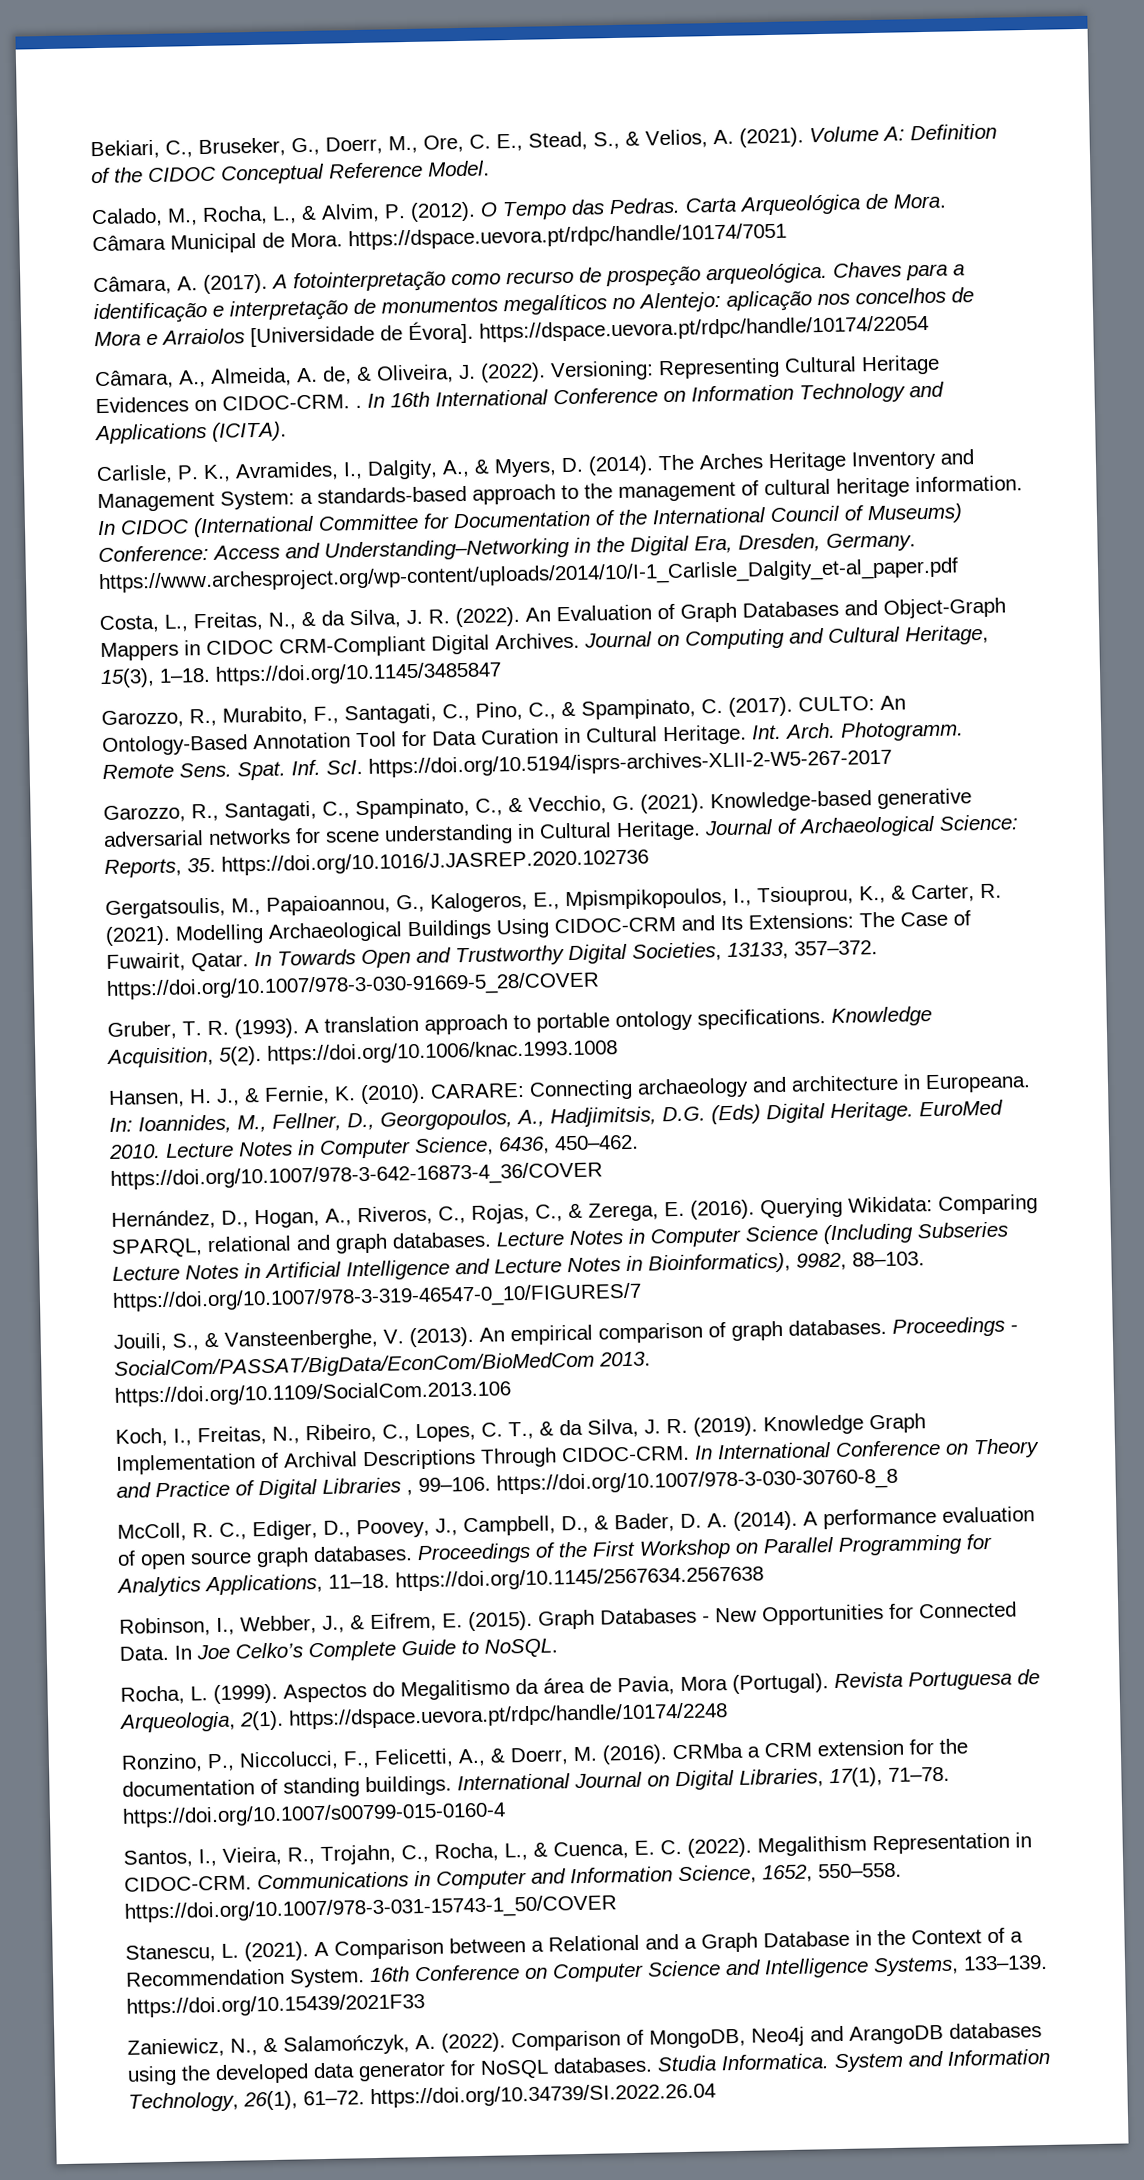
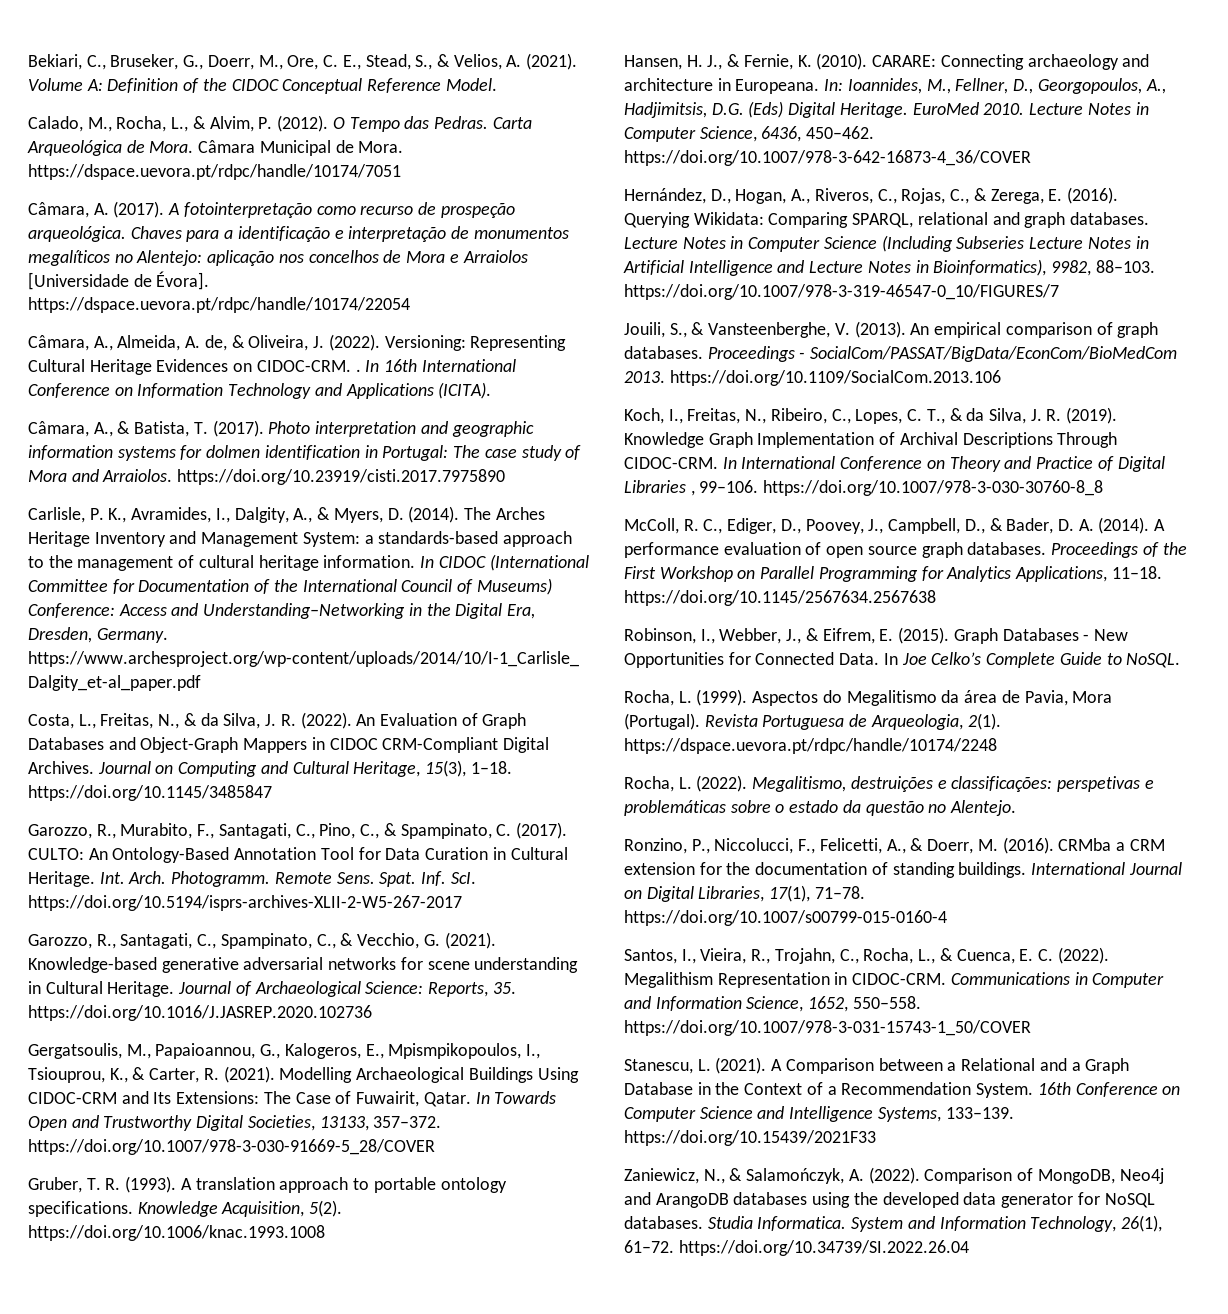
(287, 431) none -> [28,420,534,437] [28,445,582,461] [28,469,506,485] // Câmara, A., & Batista, T. (2017). Photo interpretation and geographic information systems for dolmen identification in Portugal: The case study of Mora and Arraiolos. https://doi.org/10.23919/cisti.2017.7975890
(728, 1716) none -> [624,775,1154,792] [624,800,1017,816] // Rocha, L. (2022). Megalitismo, destruições e classificações: perspetivas e problemáticas sobre o estado da questão no Alentejo.

